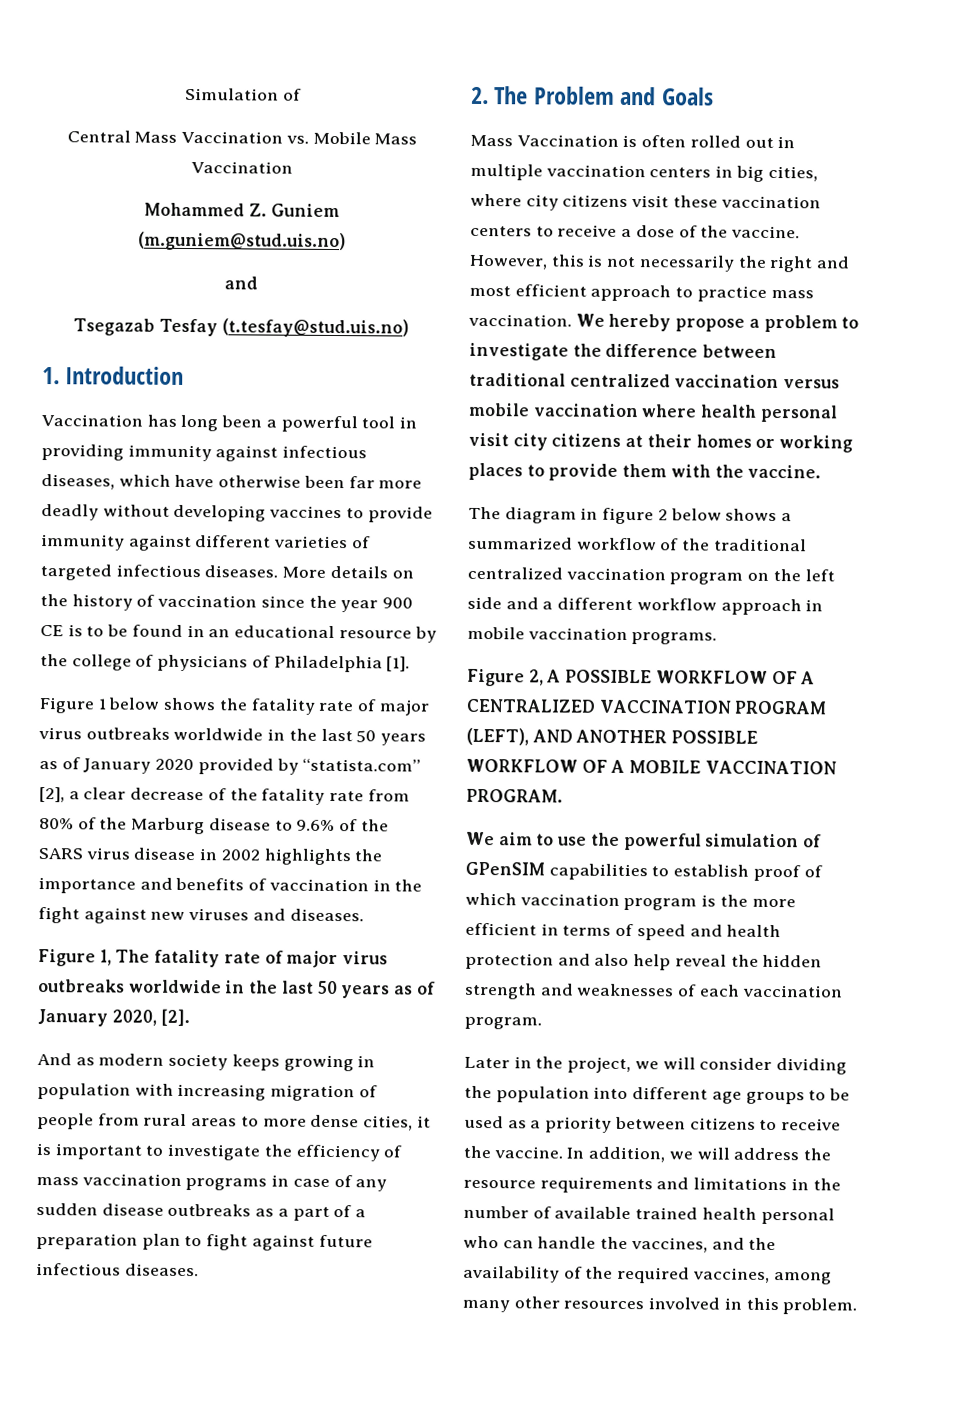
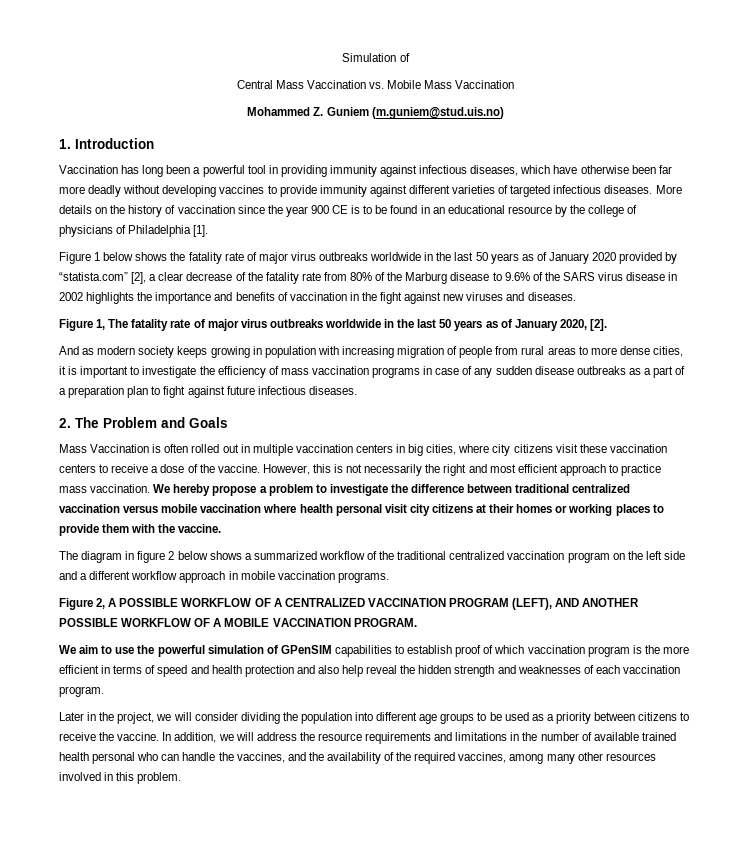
[224,276,258,290] [72,318,410,338] // and // Tsegazab Tesfay (t.tesfay@stud.uis.no) -> (504, 113) none

